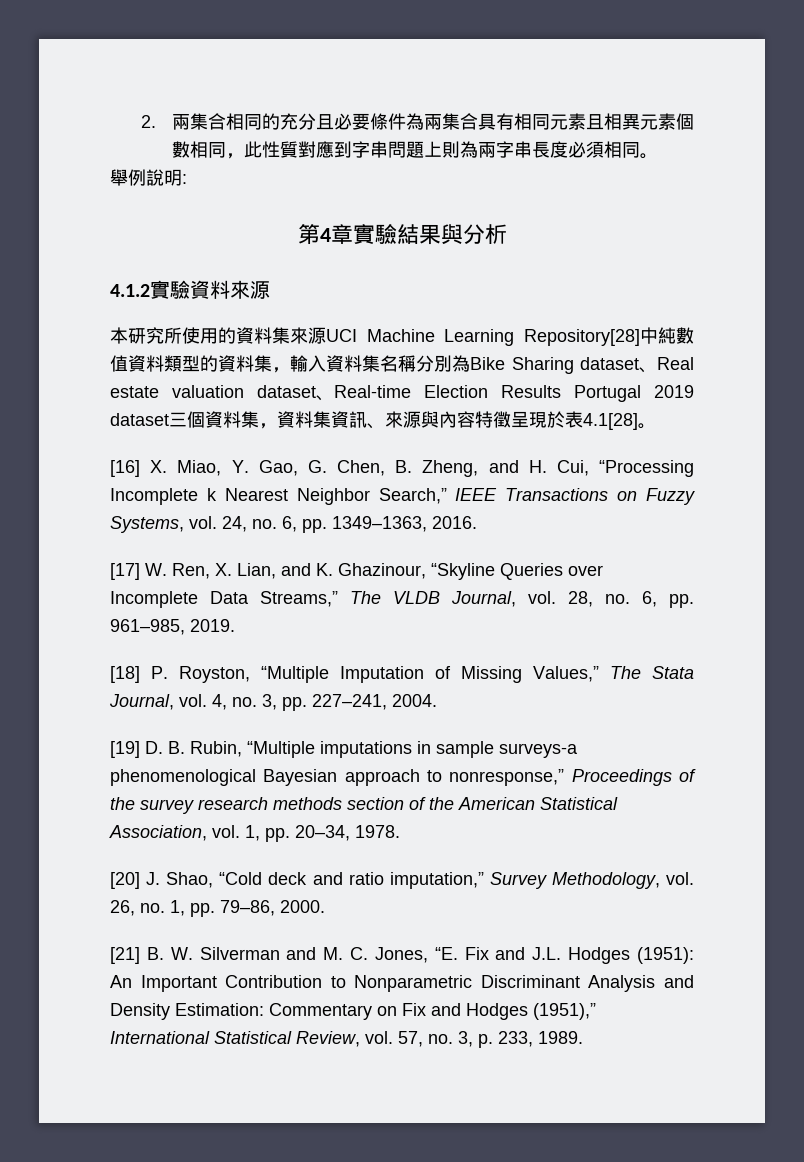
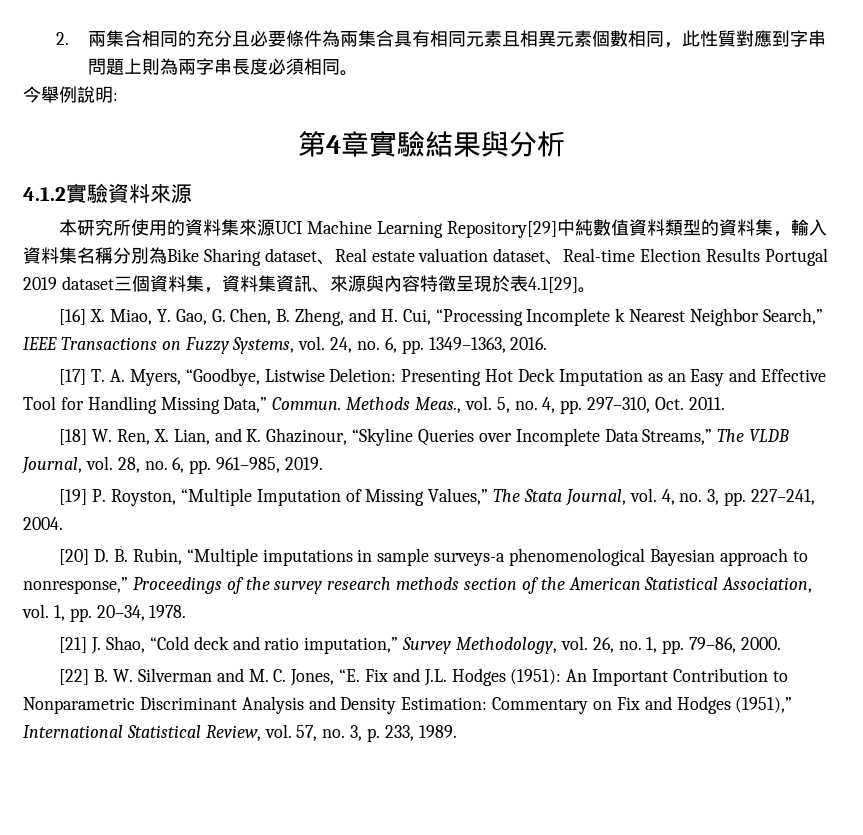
(658, 156) none -> [23,86,41,103] 今
[524,329,640,346] Repository[28] -> [446,221,557,238] Repository[29]
[583,413,638,430] 4.1[28] -> [527,277,578,293] 4.1[29]
(140, 571) none -> [91,368,827,386] [23,396,725,414] [59,429,88,445] T. A. Myers, “Goodbye, Listwise Deletion: Presenting Hot Deck Imputation as an Easy and Effective Tool for Handling Missing Data,” Commun. Methods Meas., vol. 5, no. 4, pp. 297–310, Oct. 2011. // [18]
[110,666,140,683] [18] -> [59,489,88,505] [19]
[110,741,140,758] [19] -> [59,549,90,565] [20]
[110,872,140,889] [20] -> [59,637,88,653] [21]
[110,947,140,964] [21] -> [59,669,90,685] [22]

